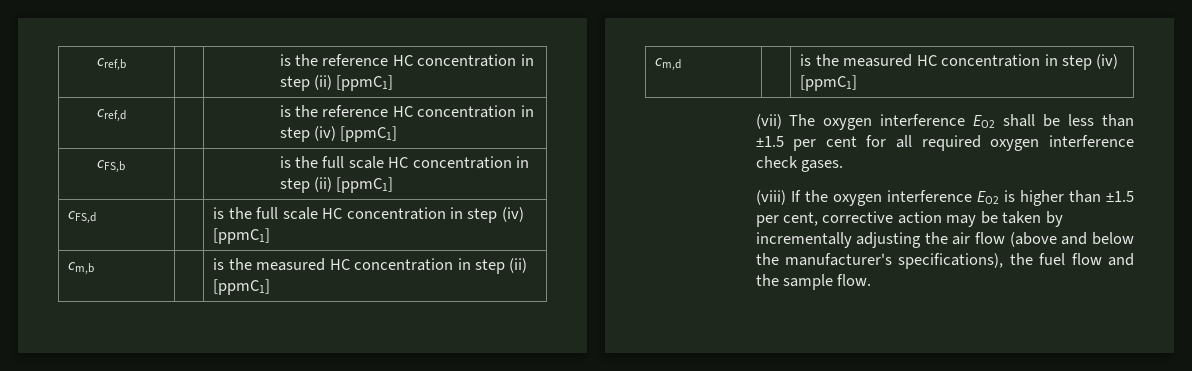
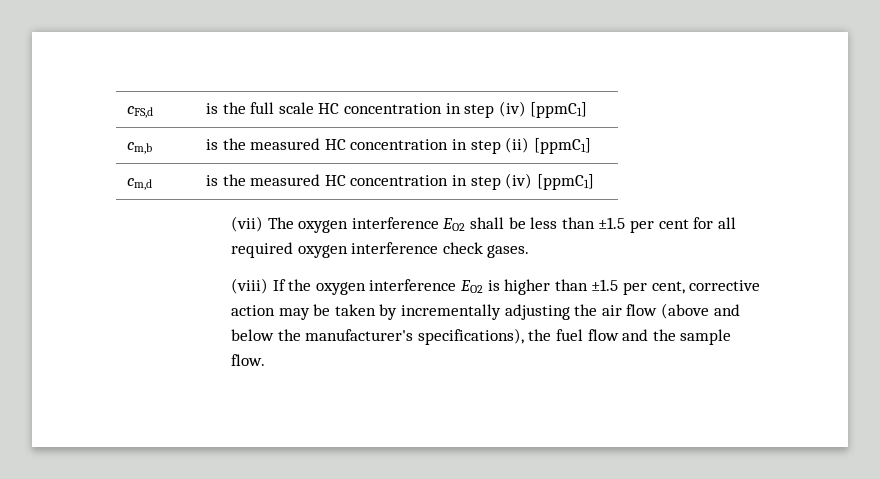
[97,58,127,70] [279,54,534,67] [279,75,394,91] [97,109,127,121] [279,105,534,118] [279,126,398,142] [97,160,126,172] [279,156,530,169] [279,177,394,193] cref,b | | is the reference HC concentration in step (ii) [ppmC1] // cref,d | | is the reference HC concentration in step (iv) [ppmC1] // cFS,b | | is the full scale HC concentration in step (ii) [ppmC1] // -> (127, 112) none

